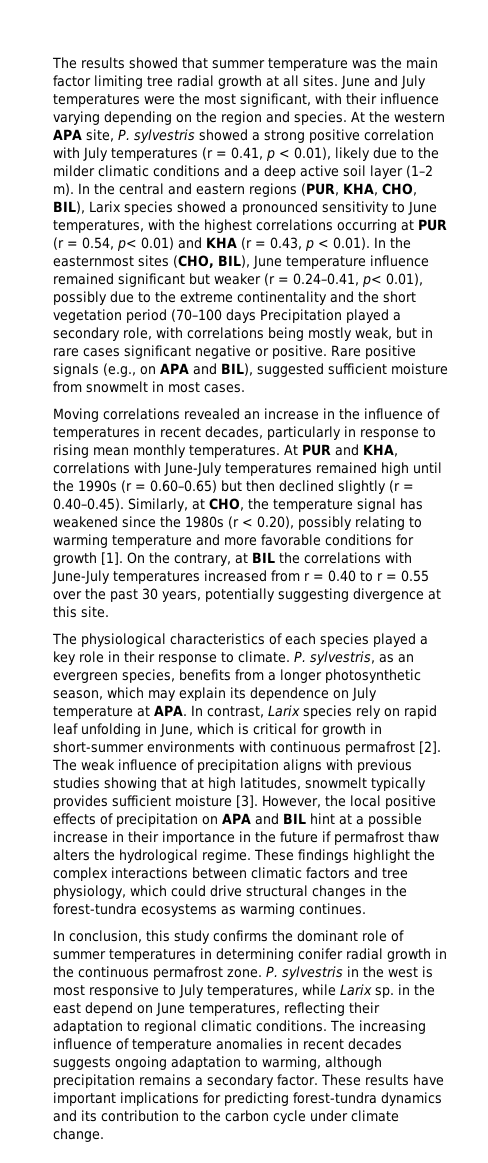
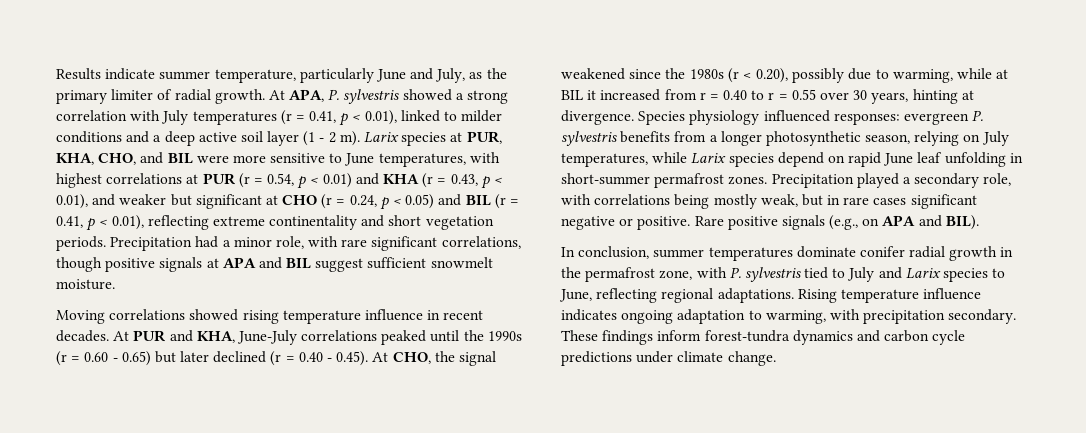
[52,57,438,71] [53,75,426,89] [53,93,439,107] [53,111,445,125] [53,129,114,142] The results showed that summer temperature was the main factor limiting tree radial growth at all sites. June and July temperatures were the most significant, with their influence varying depending on the region and species. At the western APA site, -> [56,68,507,83] [56,89,325,104] Results indicate summer temperature, particularly June and July, as the primary limiter of radial growth. At APA,
[308,129,360,143] positive -> (509, 97) none
[335,147,439,161] [53,165,149,177] likely due to the milder climatic -> [400,110,503,122] linked to milder
[406,165,433,178] [53,183,417,197] [53,201,389,215] (1–2 m). In the central and eastern regions (PUR, KHA, CHO, BIL), Larix species showed a pronounced sensitivity -> [303,131,502,146] [56,152,326,165] (1 - 2 m). Larix species at PUR, KHA, CHO, and BIL were more sensitive
[179,219,200,231] the -> (500, 157) none
[337,219,397,233] occurring -> (183, 178) none
[117,239,137,251] p< -> [297,176,319,189] p <
[333,237,411,250] [53,255,429,269] [53,273,423,287] [53,291,416,305] [53,309,256,323] 0.01). In the easternmost sites (CHO, BIL), June temperature influence remained significant but weaker (r = 0.24–0.41, p< 0.01), possibly due to the extreme continentality and the short vegetation period (70–100 days -> [56,194,519,210] [56,215,494,231] [56,236,521,251] [56,257,493,272] [56,279,115,290] [56,309,484,324] [56,330,522,345] [56,351,496,366] [561,68,1009,83] [561,89,974,104] [561,110,984,125] [561,131,1009,146] [561,152,1023,167] [561,173,768,188] 0.01), and weaker but significant at CHO (r = 0.24, p < 0.05) and BIL (r = 0.41, p < 0.01), reflecting extreme continentality and short vegetation periods. Precipitation had a minor role, with rare significant correlations, though positive signals at APA and BIL suggest sufficient snowmelt moisture. // Moving correlations showed rising temperature influence in recent decades. At PUR and KHA, June-July correlations peaked until the 1990s (r = 0.60 - 0.65) but later declined (r = 0.40 - 0.45). At CHO, the signal weakened since the 1980s (r < 0.20), possibly due to warming, while at BIL it increased from r = 0.40 to r = 0.55 over 30 years, hinting at divergence. Species physiology influenced responses: evergreen P. sylvestris benefits from a longer photosynthetic season, relying on July temperatures, while Larix species depend on rapid June leaf unfolding in short-summer permafrost zones.
[220,363,448,377] [53,381,245,393] [53,408,440,422] [53,426,436,440] [53,444,398,458] [53,462,442,476] [53,480,414,494] [53,498,423,512] [53,516,422,530] [53,534,414,548] [53,552,412,566] [52,570,429,584] [53,588,441,602] [53,606,109,618] [52,633,428,647] [53,651,414,665] [53,669,421,683] [53,687,377,701] [53,705,437,719] [53,723,382,737] [53,741,441,755] [52,759,412,773] [53,777,426,791] [53,795,436,809] [53,813,422,827] [53,831,439,845] [53,849,435,863] [53,867,408,881] [53,885,407,899] [53,903,366,917] [53,930,404,944] [53,948,294,962] BIL), suggested sufficient moisture from snowmelt in most cases. // Moving correlations revealed an increase in the influence of temperatures in recent decades, particularly in response to rising mean monthly temperatures. At PUR and KHA, correlations with June-July temperatures remained high until the 1990s (r = 0.60–0.65) but then declined slightly (r = 0.40–0.45). Similarly, at CHO, the temperature signal has weakened since the 1980s (r < 0.20), possibly relating to warming temperature and more favorable conditions for growth [1]. On the contrary, at BIL the correlations with June-July temperatures increased from r = 0.40 to r = 0.55 over the past 30 years, potentially suggesting divergence at this site. // The physiological characteristics of each species played a key role in their response to climate. P. sylvestris, as an evergreen species, benefits from a longer photosynthetic season, which may explain its dependence on July temperature at APA. In contrast, Larix species rely on rapid leaf unfolding in June, which is critical for growth in short-summer environments with continuous permafrost [2]. The weak influence of precipitation aligns with previous studies showing that at high latitudes, snowmelt typically provides sufficient moisture [3]. However, the local positive effects of precipitation on APA and BIL hint at a possible increase in their importance in the future if permafrost thaw alters the hydrological regime. These findings highlight the complex interactions between climatic factors and tree physiology, which could drive structural changes in the forest-tundra ecosystems as warming continues. // In conclusion, this study confirms the dominant role of summer temperatures in determining -> [945,215,979,230] [561,246,856,261] BIL). // In conclusion, summer temperatures dominate
[78,966,433,980] [53,984,435,998] [53,1002,380,1016] [53,1020,426,1034] [53,1038,402,1052] [53,1056,382,1070] [53,1074,444,1088] [53,1092,442,1106] [53,1110,221,1122] continuous permafrost zone. P. sylvestris in the west is most responsive to July temperatures, while Larix sp. in the east depend on June temperatures, reflecting their adaptation to regional climatic conditions. The increasing influence of temperature anomalies in recent decades suggests ongoing adaptation to warming, although precipitation remains a secondary factor. These results have important implications for predicting forest-tundra dynamics and its contribution to the -> [585,267,1006,282] [559,288,982,303] [561,309,1017,324] [561,330,880,345] permafrost zone, with P. sylvestris tied to July and Larix species to June, reflecting regional adaptations. Rising temperature influence indicates ongoing adaptation to warming, with precipitation secondary. These findings inform forest-tundra dynamics and
(306, 1117) none -> [561,351,632,366] predictions

